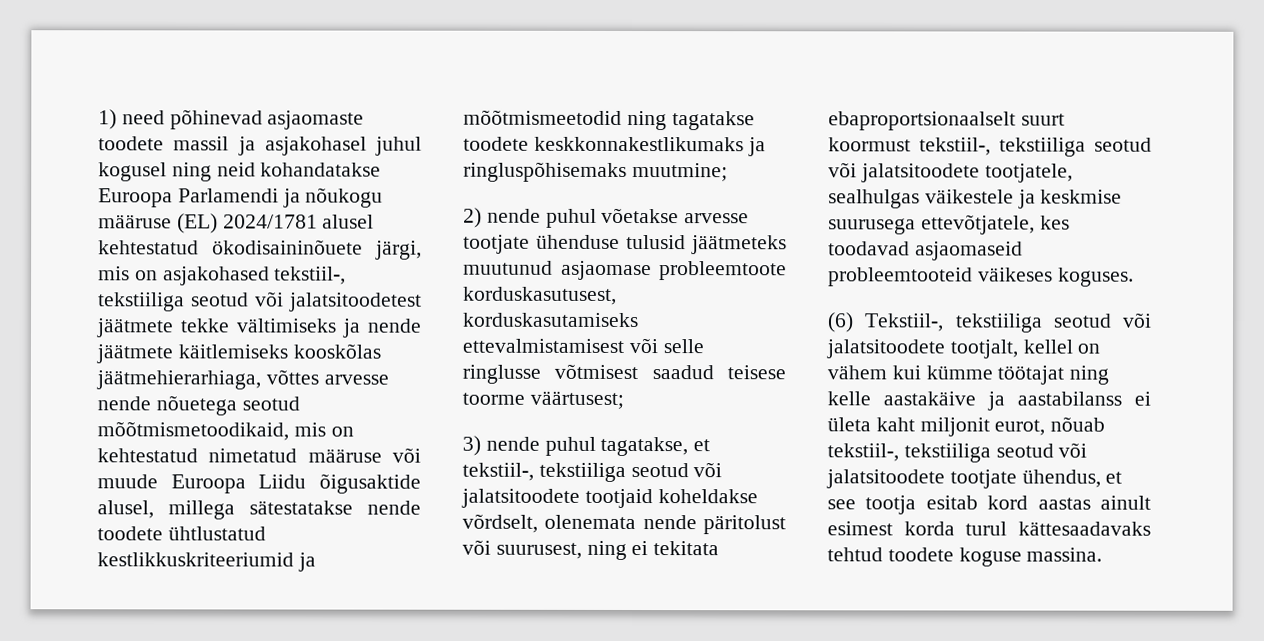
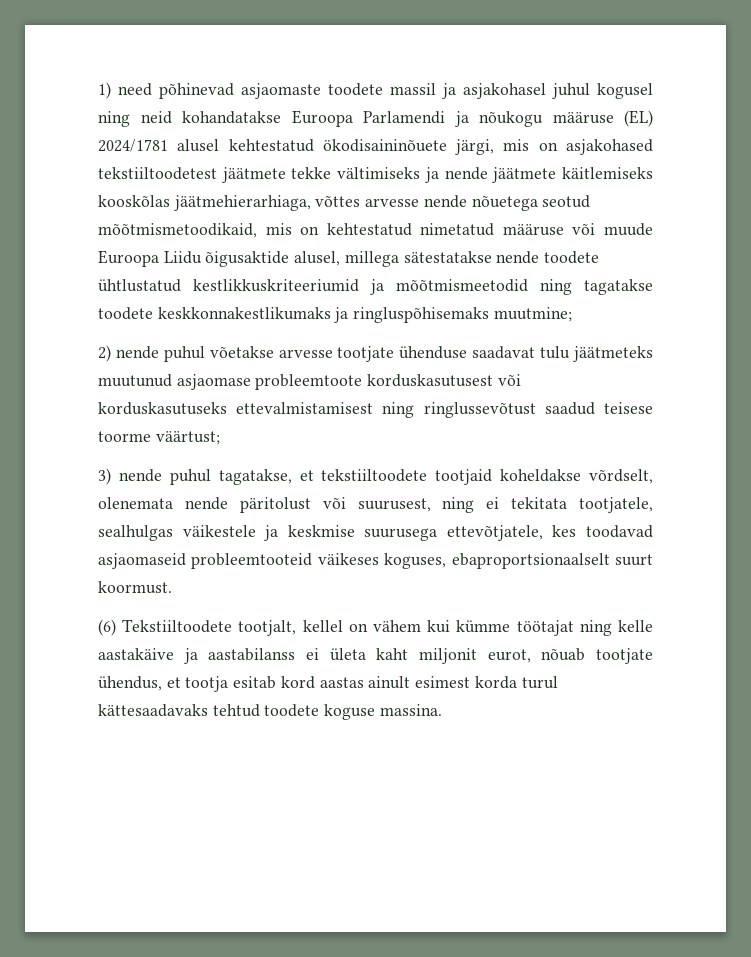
[274,266,347,285] [98,291,422,312] tekstiil-, tekstiiliga seotud või jalatsitoodetest -> [98,167,217,180] tekstiiltoodetest
[626,234,686,250] tulusid -> [472,346,571,359] saadavat tulu
[463,286,617,305] [462,312,639,328] [462,337,704,354] [462,363,639,384] korduskasutusest, korduskasutamiseks ettevalmistamisest või selle ringlusse võtmisest -> [367,374,521,387] [98,402,536,418] korduskasutusest või korduskasutuseks ettevalmistamisest ning ringlussevõtust
[529,390,624,409] väärtusest; -> [155,431,220,445] väärtust;
[462,462,723,482] [461,488,580,508] tekstiil-, tekstiiliga seotud või jalatsitoodete -> [321,469,428,482] tekstiiltoodete
[828,111,1065,131] [828,137,1152,157] [828,162,980,183] ebaproportsionaalselt suurt koormust tekstiil-, tekstiiliga seotud või jalatsitoodete -> (568, 503) none
[1057,267,1134,287] [827,312,1152,333] [826,339,945,359] koguses. // (6) Tekstiil-, tekstiiliga seotud või jalatsitoodete -> [384,553,653,569] [98,581,172,594] [98,619,233,636] koguses, ebaproportsionaalselt suurt koormust. // (6) Tekstiiltoodete
[827,442,1088,463] [826,469,945,489] tekstiil-, tekstiiliga seotud või jalatsitoodete -> (586, 654) none
[827,499,856,510] see -> (181, 682) none

